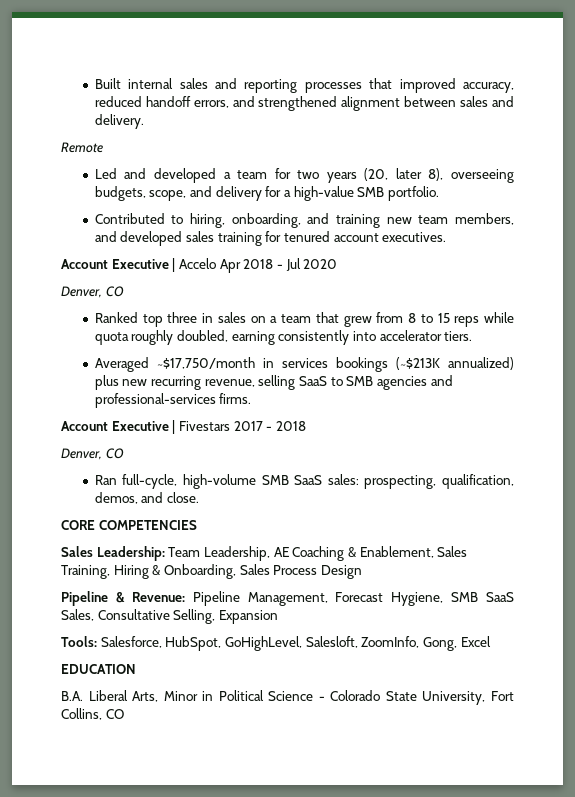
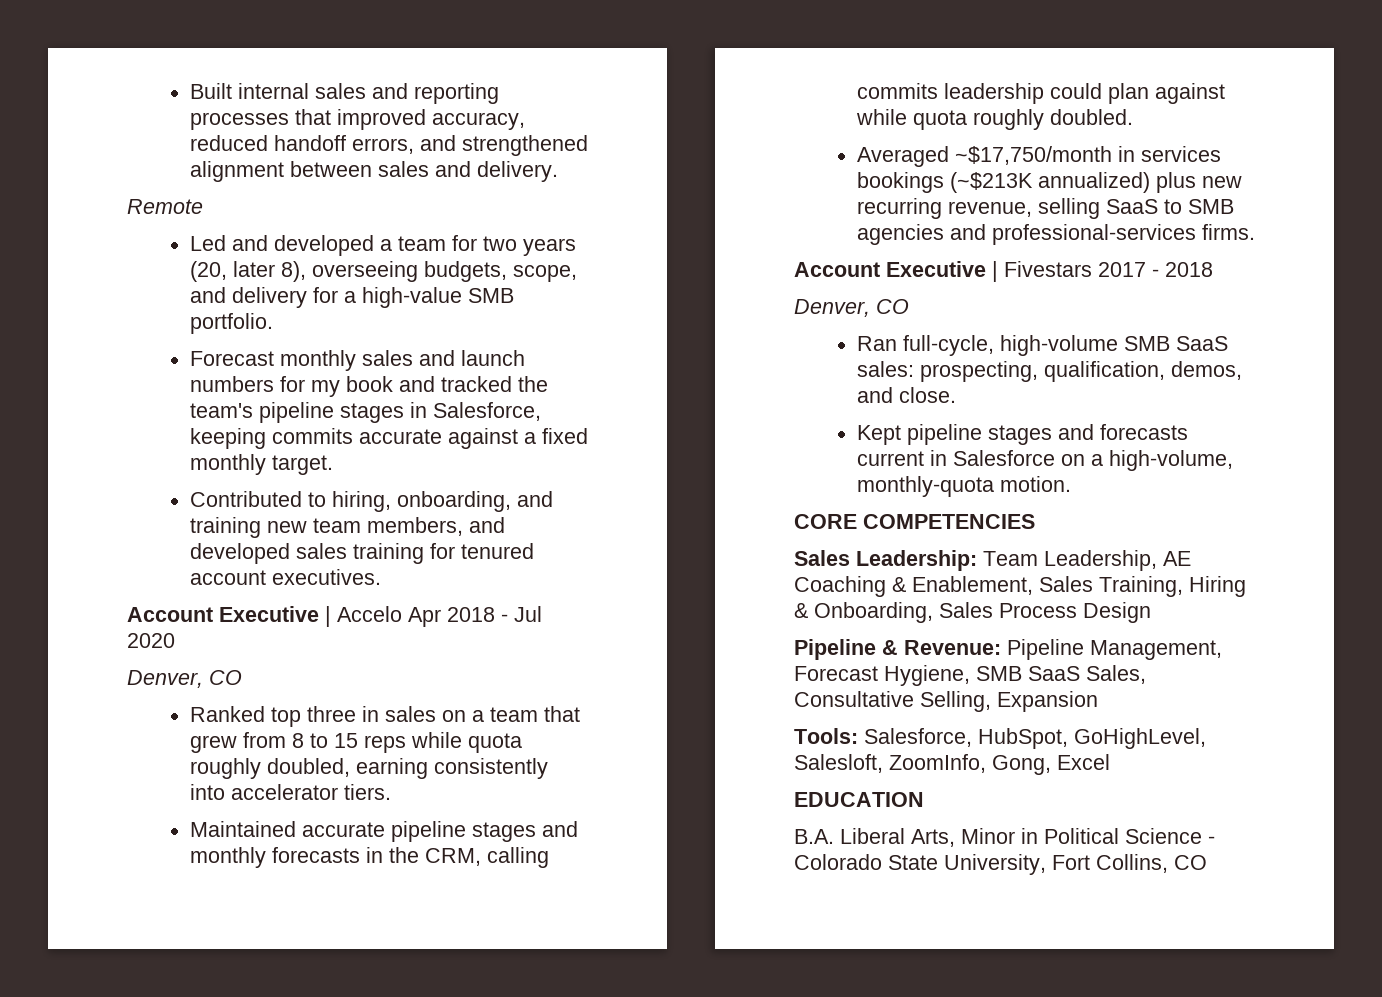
(439, 193) none -> [189,350,525,371] [189,376,548,397] [189,402,541,423] [189,428,588,449] [189,454,333,475] // Forecast monthly sales and launch numbers for my book and tracked the team's pipeline stages in Salesforce, keeping commits accurate against a fixed monthly target.
(473, 336) none -> [189,821,578,842] [189,847,549,868] [856,83,1225,104] [855,109,1133,130] // Maintained accurate pipeline stages and monthly forecasts in the CRM, calling commits leadership could plan against while quota roughly doubled.
(200, 497) none -> [856,424,1188,445] [856,450,1233,471] [856,476,1071,497] // Kept pipeline stages and forecasts current in Salesforce on a high-volume, monthly-quota motion.

